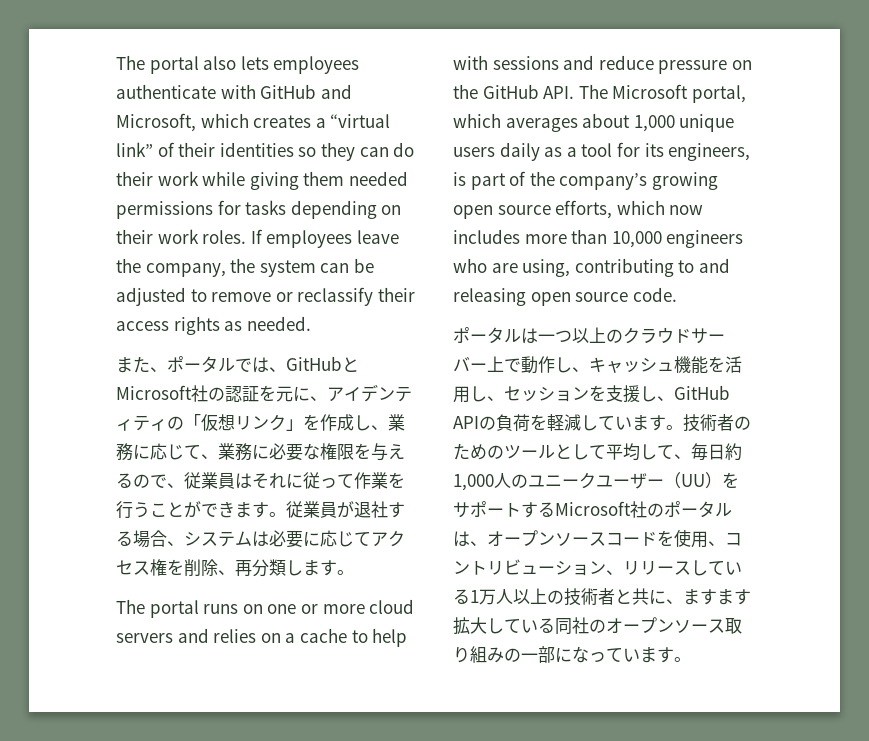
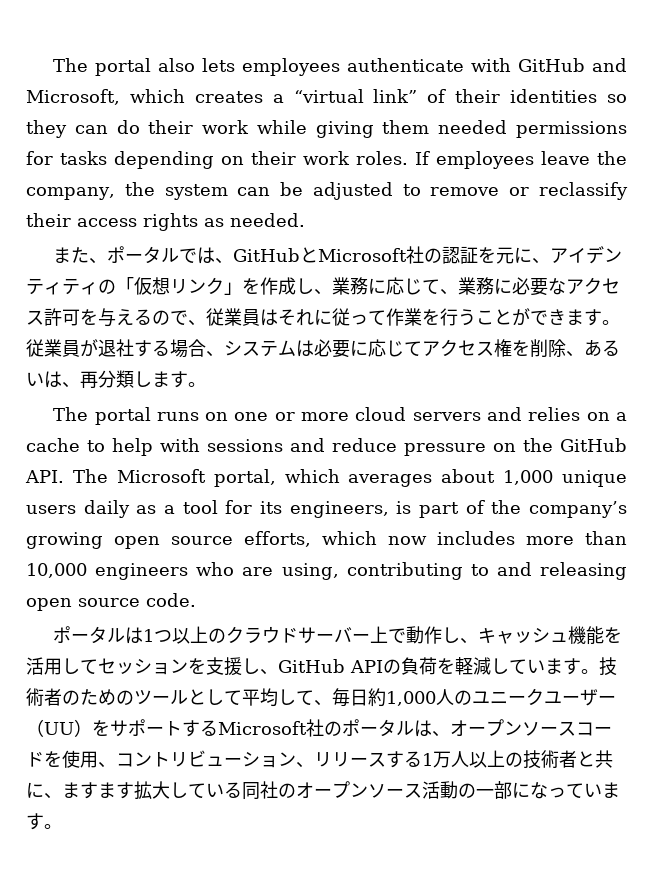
[320,443,354,460] 権限 -> [566,277,620,295] [26,308,80,326] アクセス許可
(235, 572) none -> [584,339,620,357] [26,371,80,388] あるいは、
[538,334,555,342] 一 -> [143,629,155,642] 1
[487,396,504,401] 、 -> [80,659,98,674] て
[691,560,742,576] してい -> [386,751,404,768] す
[725,618,742,634] [453,646,504,663] 取り組み -> [422,781,458,799] 活動

